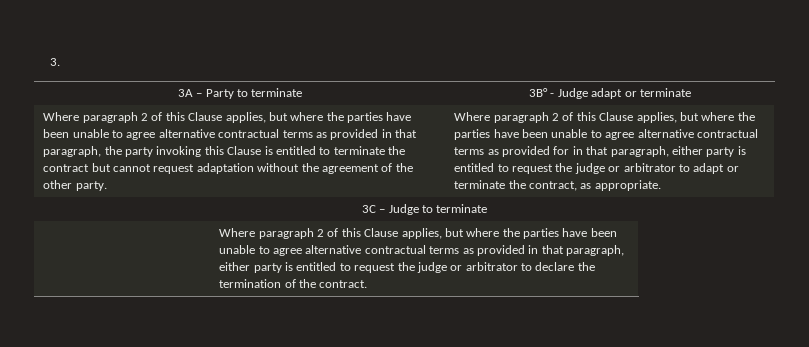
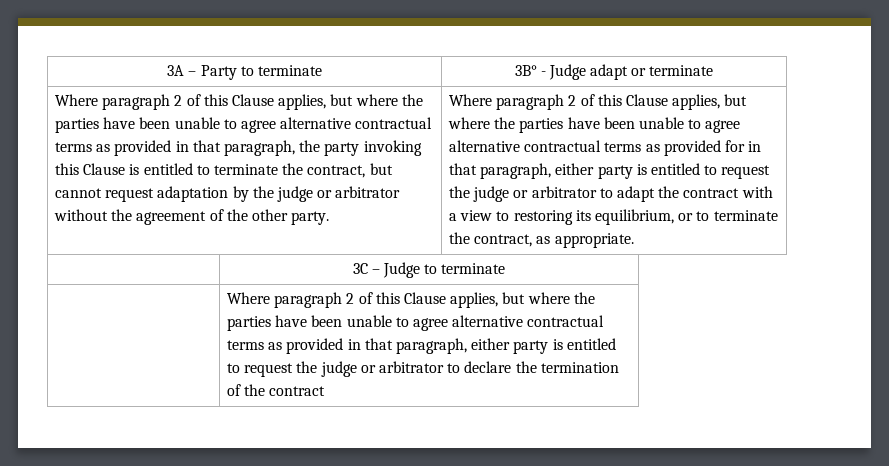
[50,58,61,66] 3. // -> (167, 70) none
[43,164,90,172] contract -> [307,165,366,178] contract,
(254, 168) none -> [232,186,401,202] by the judge or arbitrator
[726,166,739,172] or -> [658,186,773,198] [449,209,710,225] the contract with a view to restoring its equilibrium, or to
[319,280,368,288] contract. -> [269,386,326,396] contract

